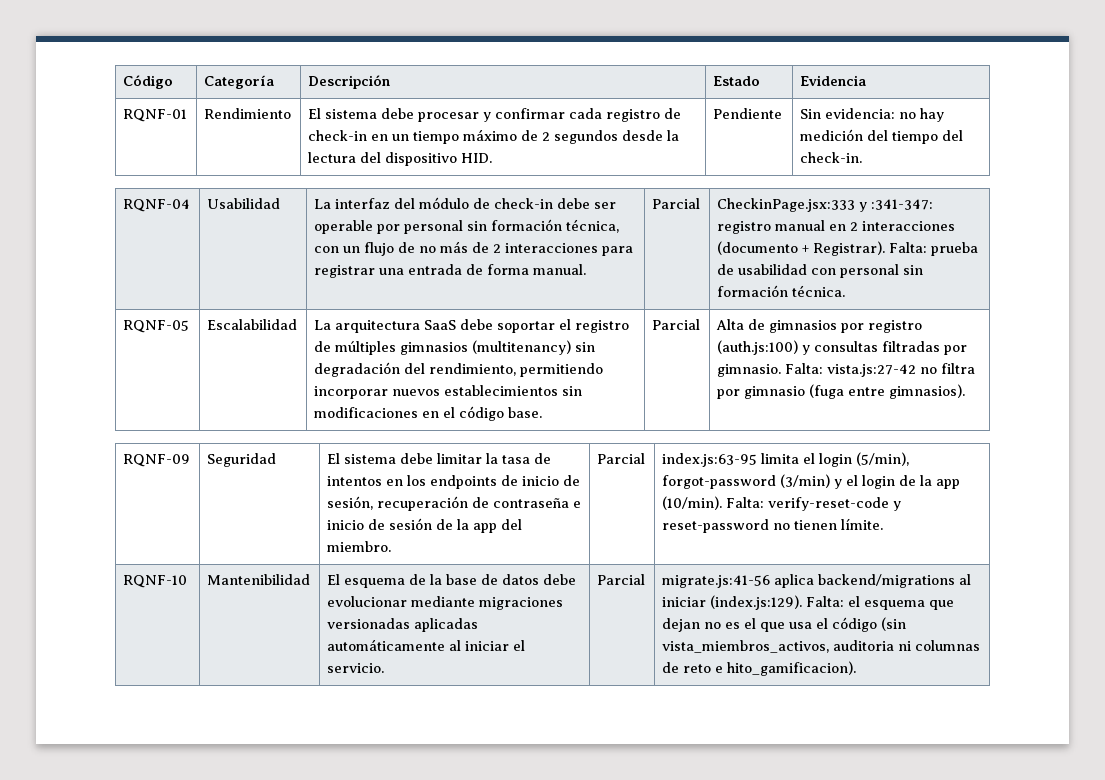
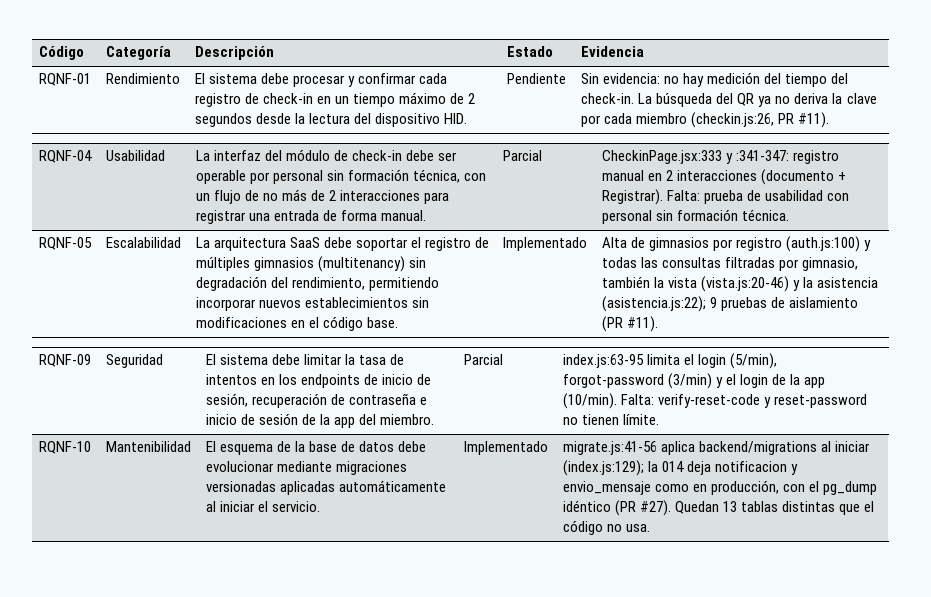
(863, 157) none -> [638,93,877,107] [581,112,830,128] La búsqueda del QR ya no deriva la clave por cada miembro (checkin.js:26, PR #11).
[652,319,701,330] Parcial -> [503,237,588,251] Implementado
(811, 350) none -> [602,257,659,268] todas las
[717,363,976,377] [717,384,966,399] gimnasio. Falta: vista.js:27-42 no filtra por gimnasio (fuga entre gimnasios). -> [802,257,859,271] [602,276,879,292] [602,296,859,312] [602,316,659,332] gimnasio, también la vista (vista.js:20-46) y la asistencia (asistencia.js:22); 9 pruebas de aislamiento (PR #11).
[597,574,646,585] Parcial -> [464,441,549,455] Implementado
[710,595,955,610] [662,617,907,632] [662,640,981,653] [662,661,857,676] (index.js:129). Falta: el esquema que dejan no es el que usa el código (sin vista_miembros_activos, auditoria ni columnas de reto e hito_gamificacion). -> [563,460,799,476] [563,480,878,495] [563,500,875,516] [563,520,651,535] (index.js:129); la 014 deja notificacion y envio_mensaje como en producción, con el pg_dump idéntico (PR #27). Quedan 13 tablas distintas que el código no usa.

